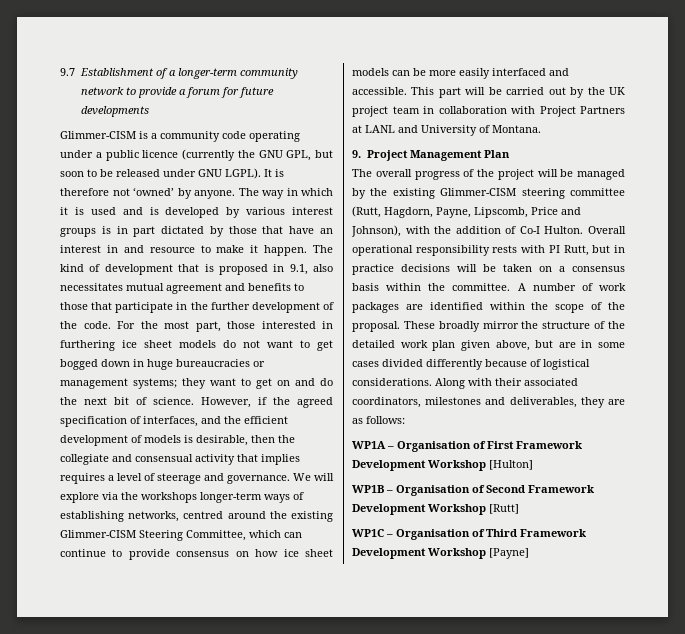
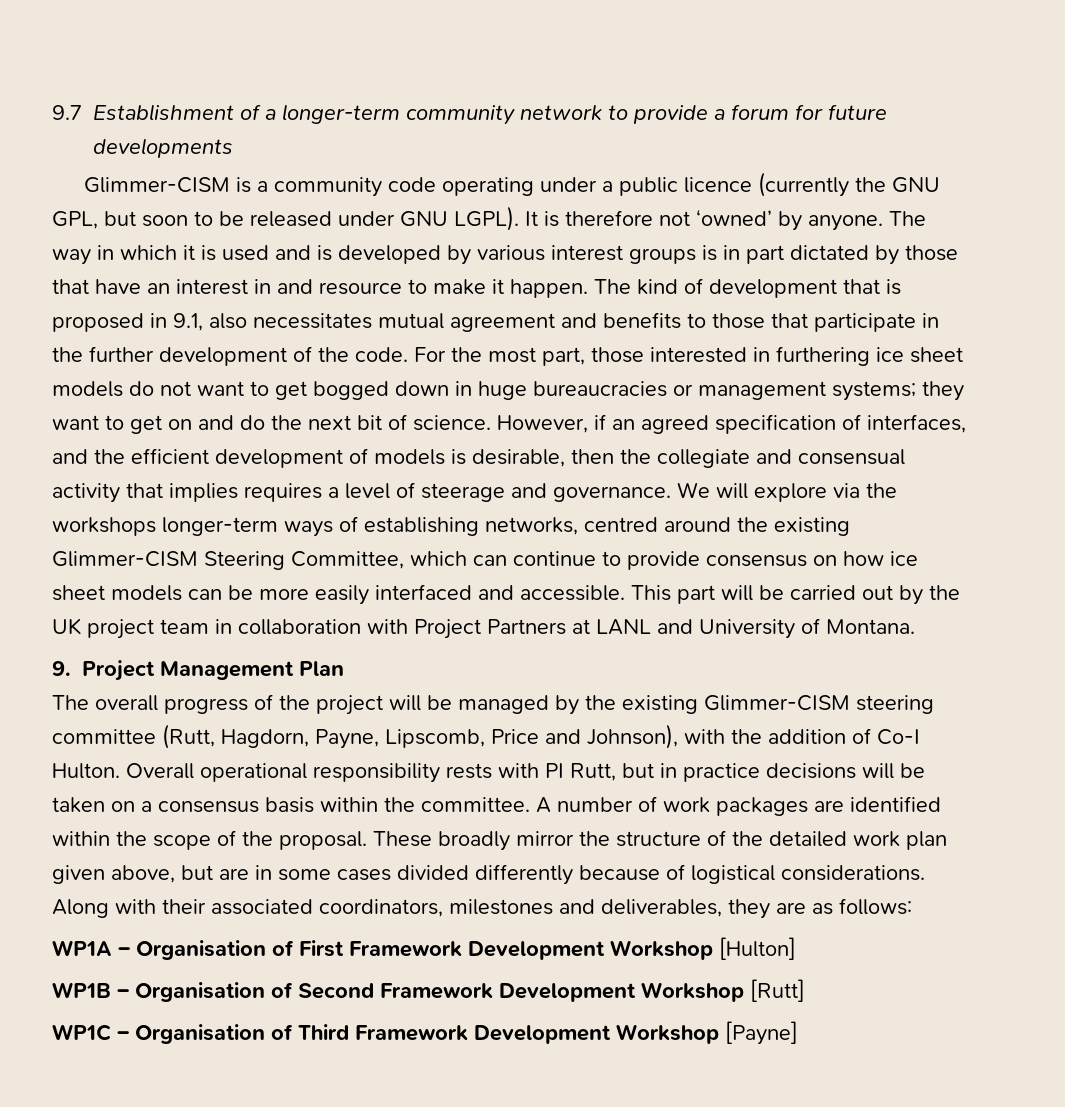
[273,397,290,405] the -> [612,419,635,430] an

